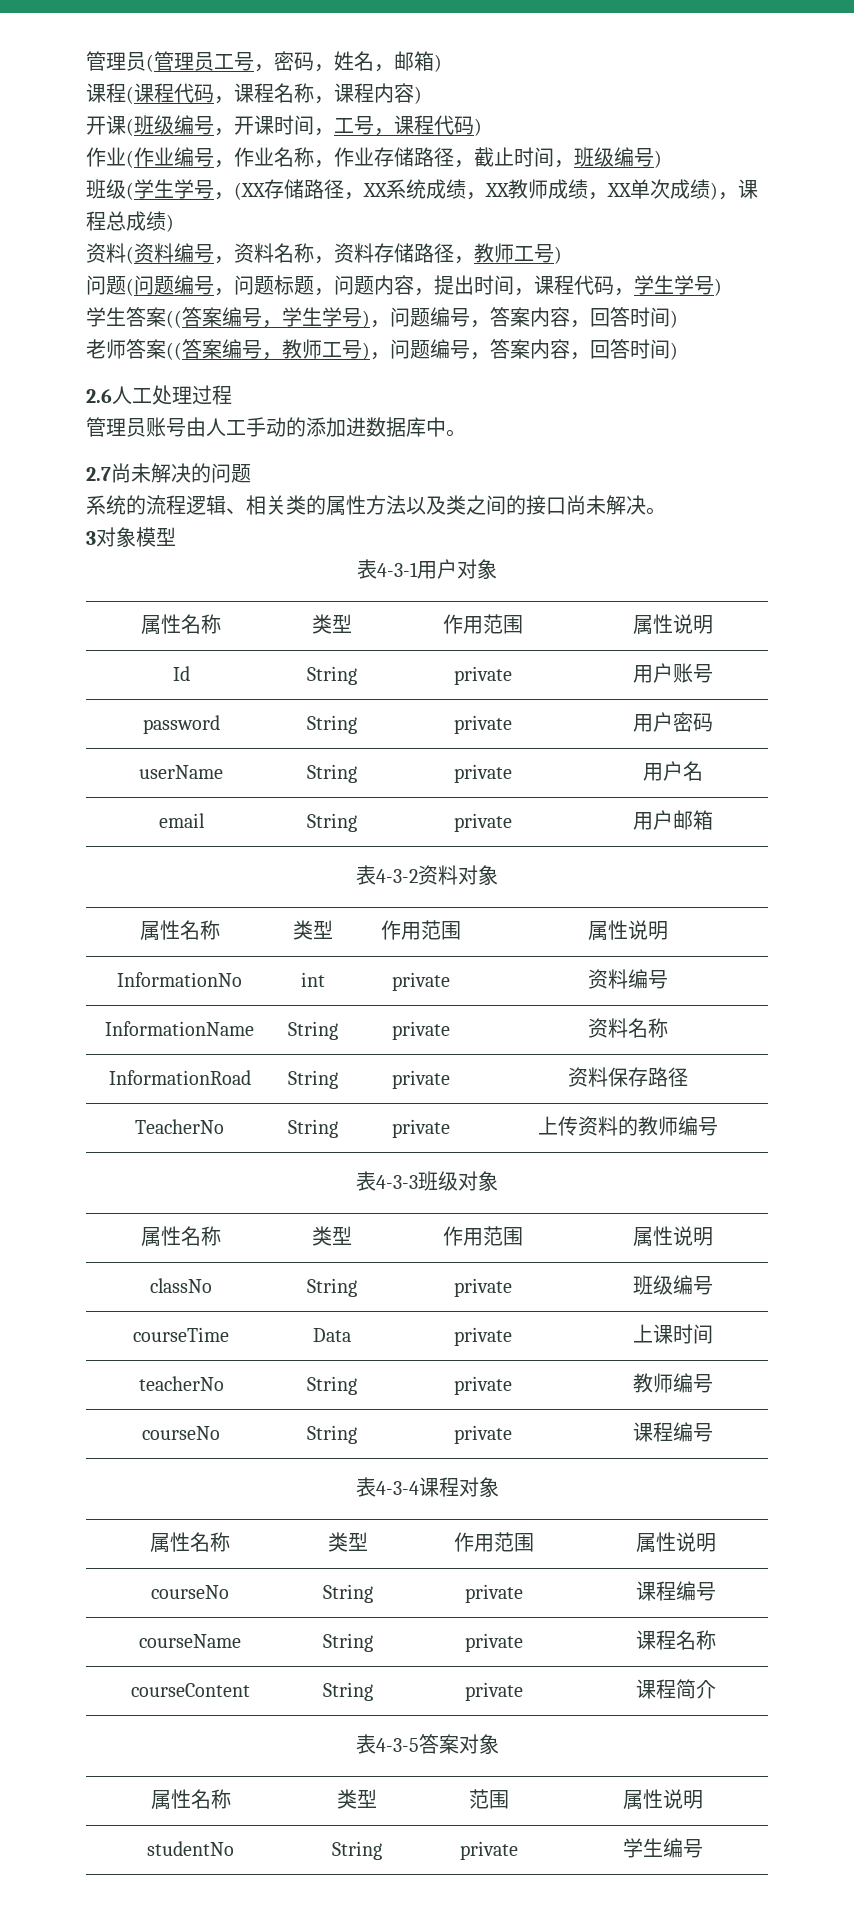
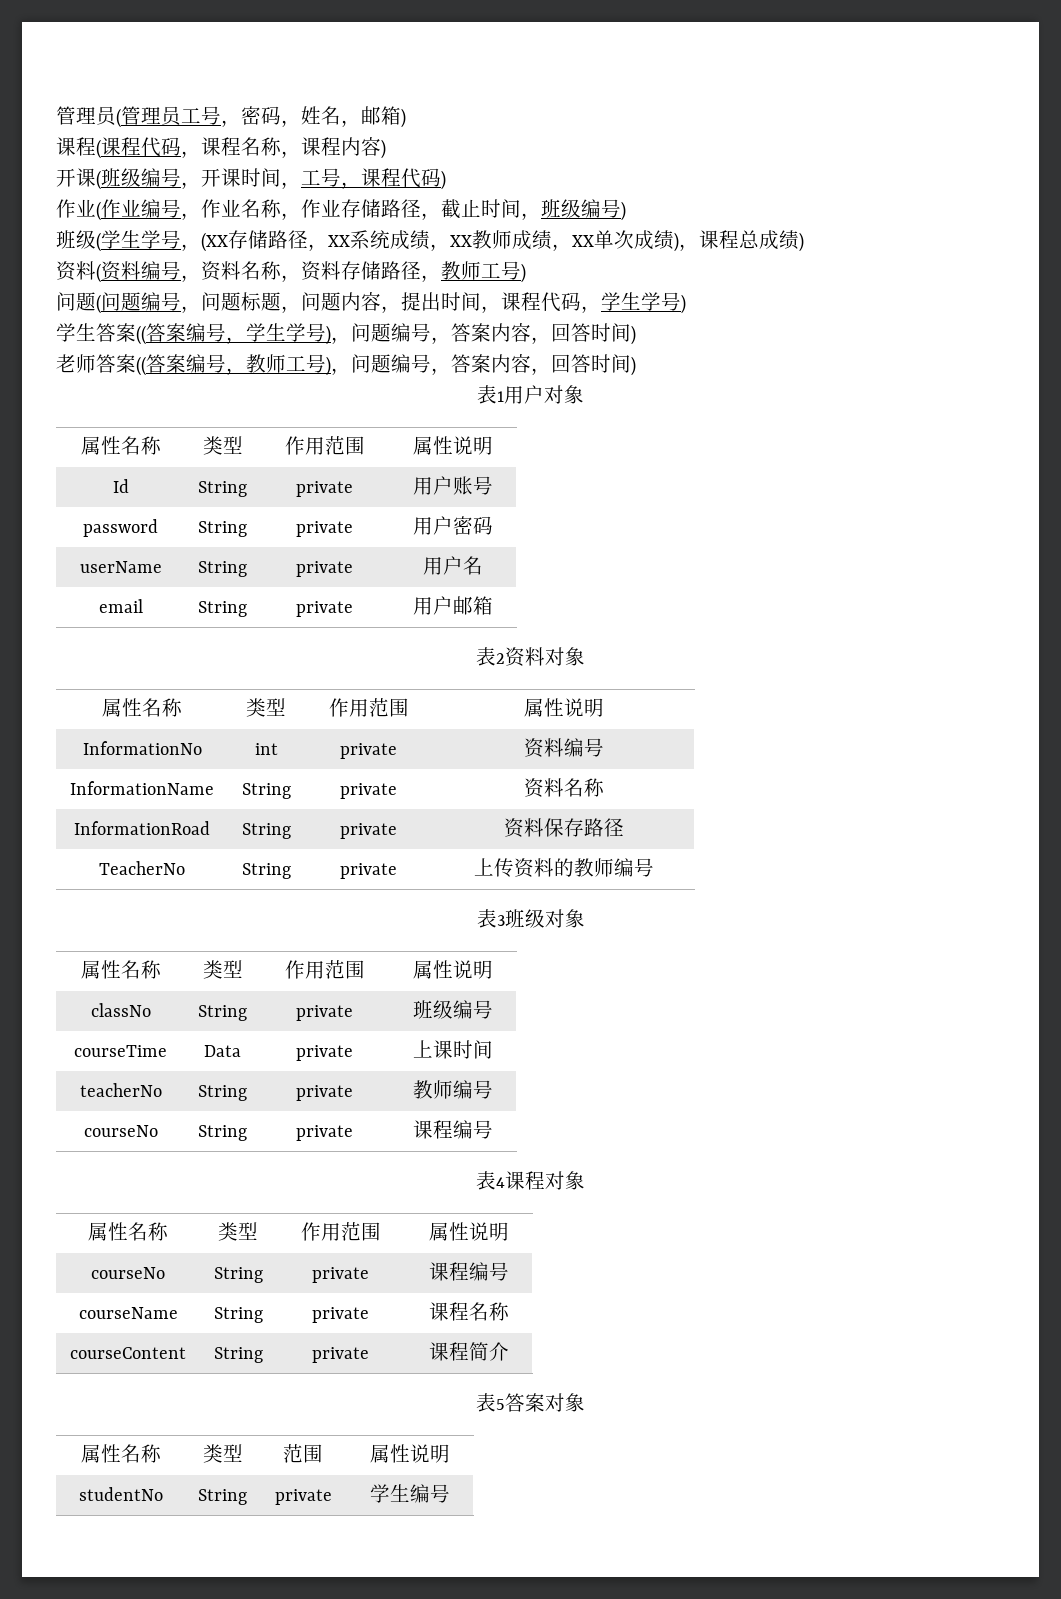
[86,385,232,405] [86,417,466,437] [86,463,251,483] [86,495,666,516] [86,527,176,547] [357,559,418,579] // 2.6人工处理过程 // 管理员账号由人工手动的添加进数据库中。 // 2.7尚未解决的问题 // 系统的流程逻辑、相关类的属性方法以及类之间的接口尚未解决。 // 3对象模型 // 表4-3-1 -> [477,385,504,404] // 表1
[376,869,418,883] 4-3-2 -> [496,653,505,664] 2
[376,1175,418,1189] 4-3-3 -> [496,915,505,926] 3
[375,1481,419,1495] 4-3-4 -> [496,1177,505,1188] 4
[375,1738,419,1752] 4-3-5 -> [496,1399,505,1410] 5

